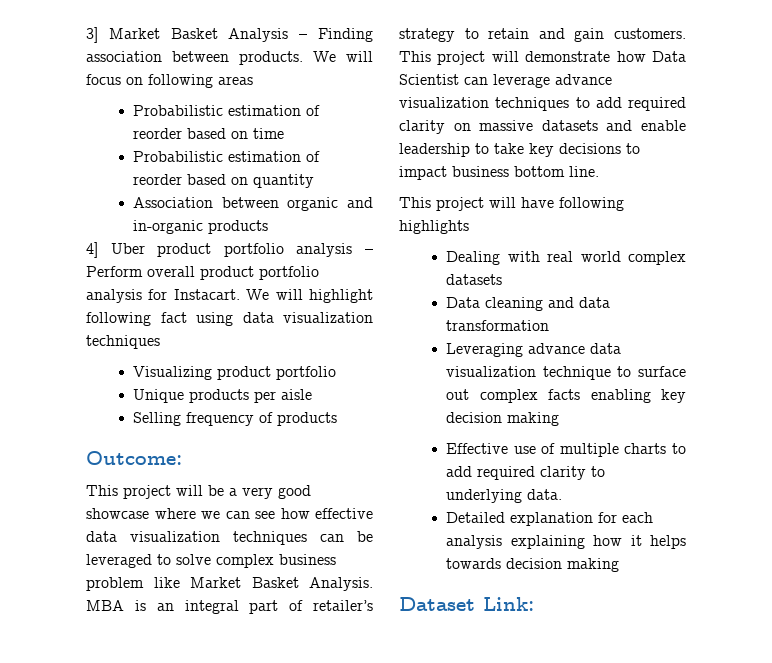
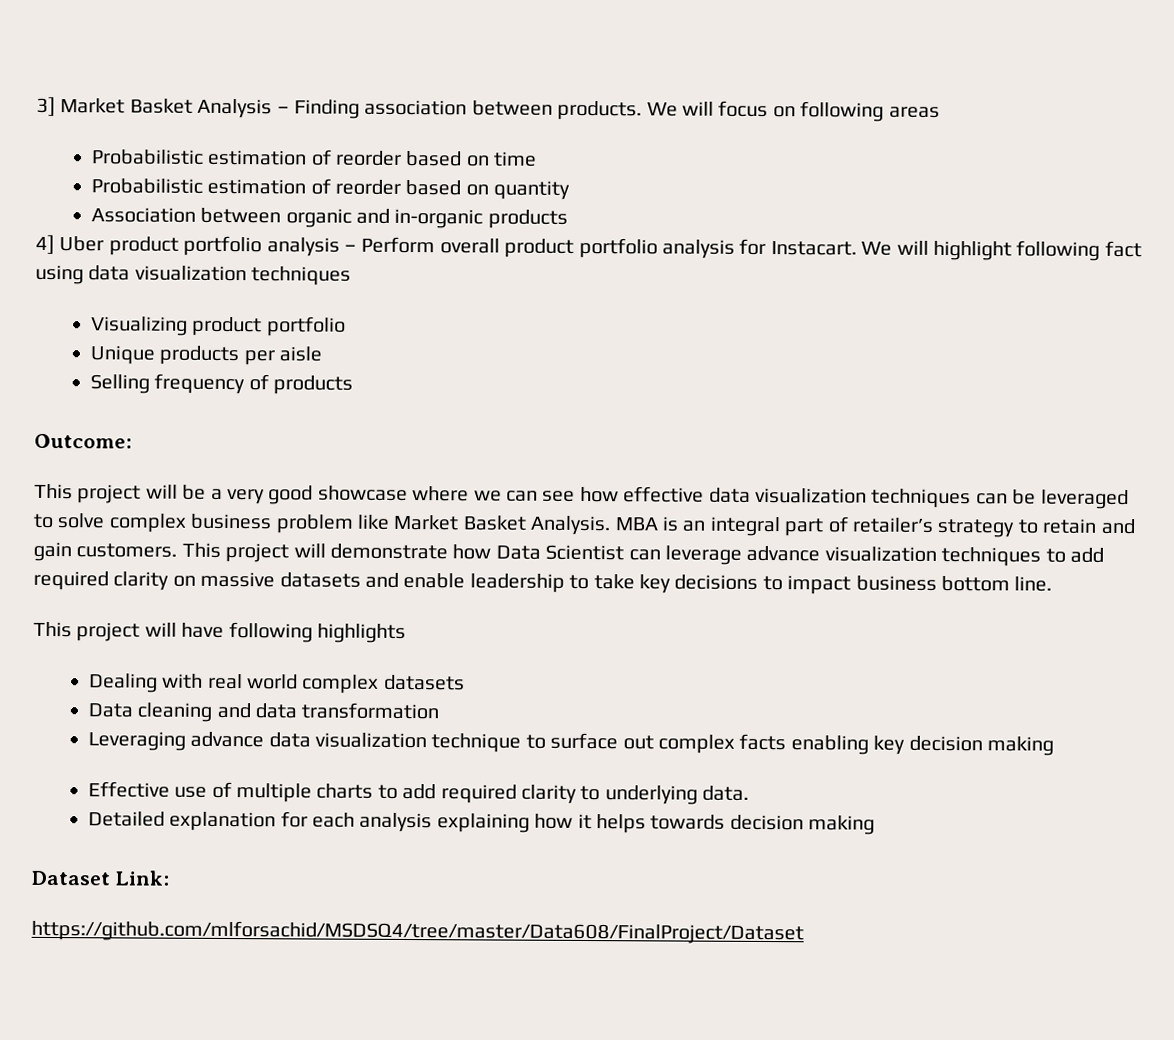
(534, 604) none -> [31,919,804,945] // https://github.com/mlforsachid/MSDSQ4/tree/master/Data608/FinalProject/Dataset

